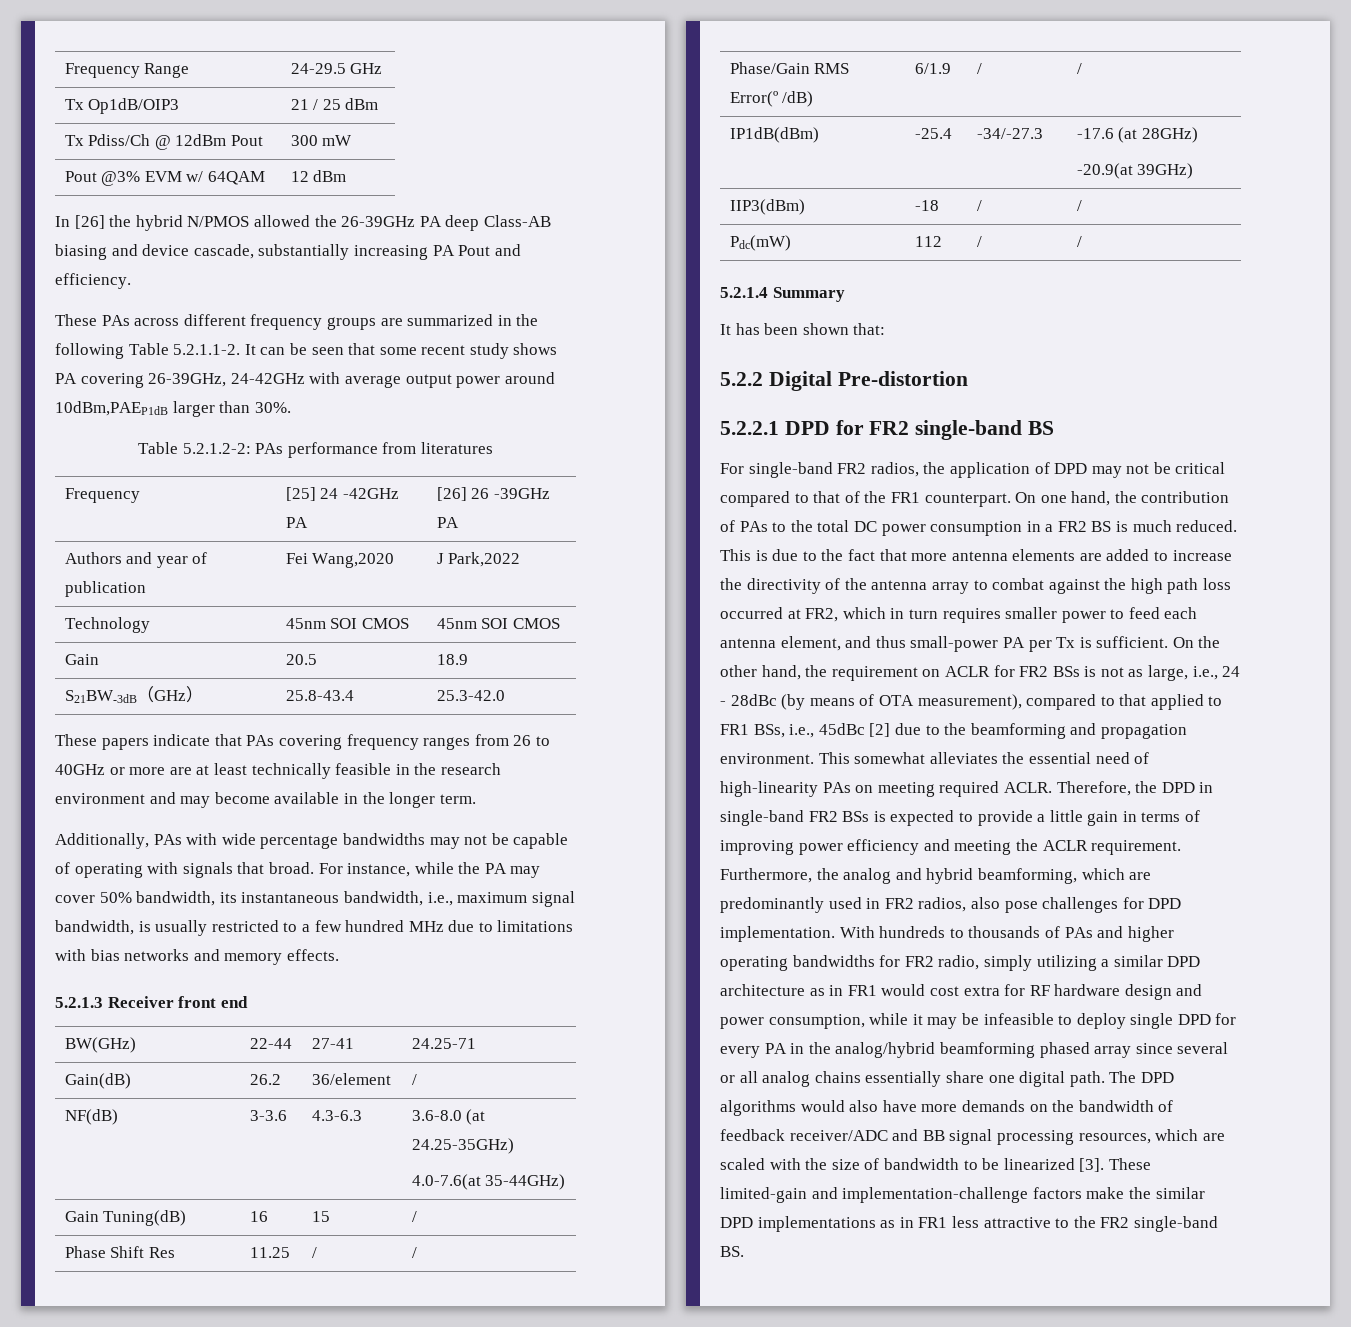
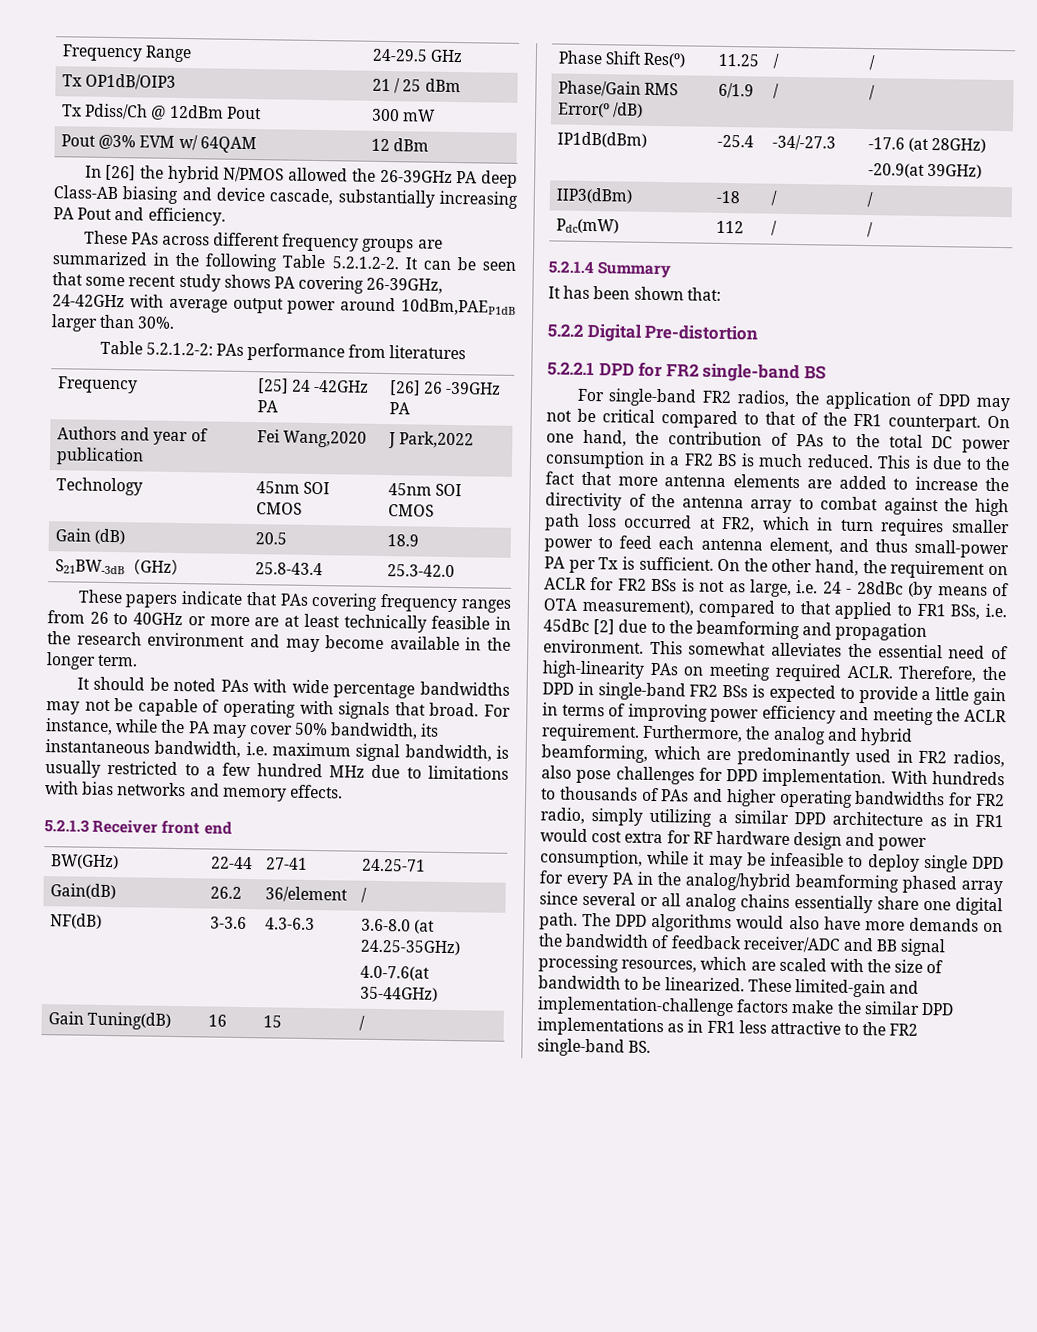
[88,98,180,114] Op1dB/OIP3 -> [85,73,177,90] OP1dB/OIP3
[173,344,241,355] 5.2.1.1-2. -> [331,256,399,270] 5.2.1.2-2.
(99, 659) none -> [94,528,126,545] (dB)
[55,833,149,849] Additionally, -> [76,676,217,692] It should be noted
[427,892,453,906] i.e., -> [245,742,268,756] i.e.
[148,1247,175,1258] Res -> [643,52,686,68] Res(º)
[1192,666,1218,680] i.e., -> [796,580,819,594] i.e.
[789,724,815,738] i.e., -> [985,603,1007,618] i.e.
[1003,1158,1105,1172] linearized [3]. -> [664,977,745,992] linearized.

